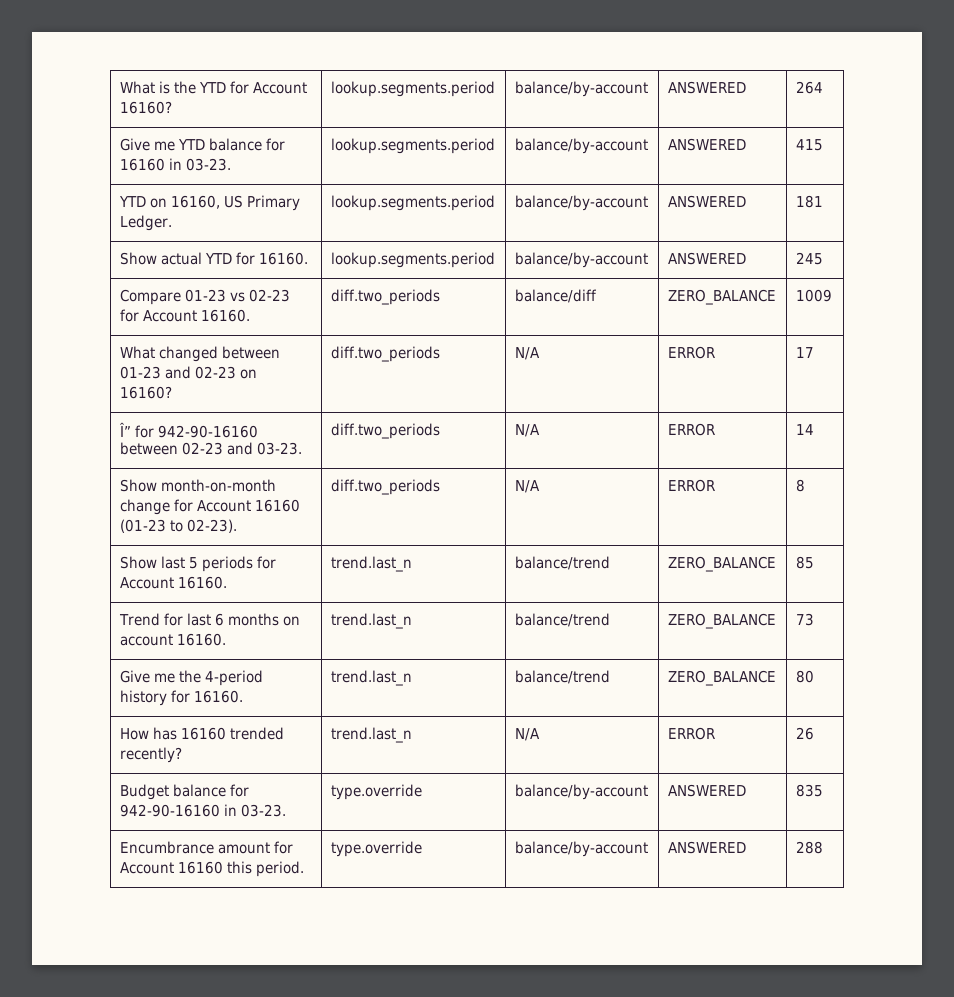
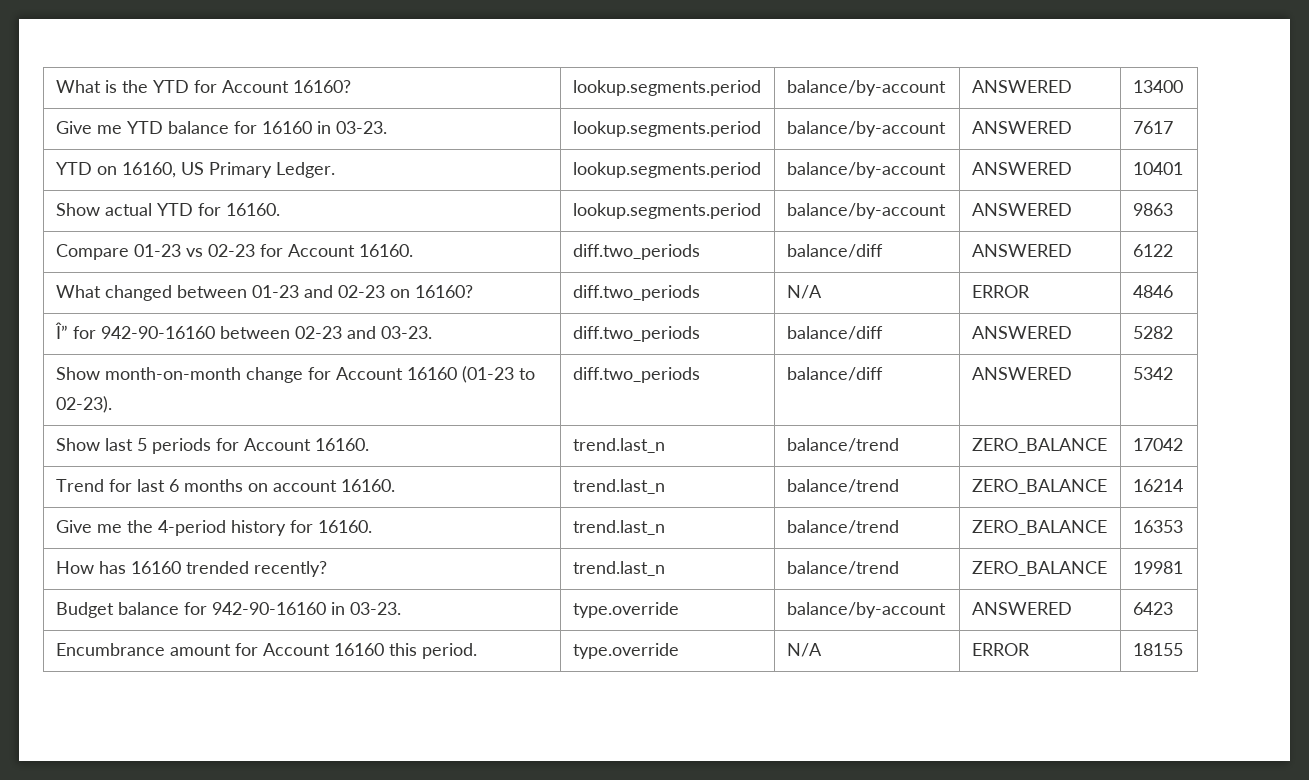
[795,81,823,94] 264 -> [1132,80,1183,93] 13400
[795,139,823,151] 415 -> [1132,121,1173,134] 7617
[795,195,823,208] 181 -> [1132,162,1183,175] 10401
[795,252,823,265] 245 -> [1132,203,1173,216] 9863
[667,289,776,305] [795,289,832,302] ZERO_BALANCE | 1009 -> [971,244,1072,257] [1132,244,1173,257] ANSWERED | 6122
[795,347,814,358] 17 -> [1132,285,1173,298] 4846
[514,424,540,437] [667,423,715,436] [795,424,814,435] N/A | ERROR | 14 -> [786,326,883,340] [971,326,1072,339] [1132,326,1173,339] balance/diff | ANSWERED | 5282
[514,480,540,493] [667,479,715,492] [795,479,805,492] N/A | ERROR | 8 -> [786,367,883,381] [971,367,1072,380] [1132,367,1173,380] balance/diff | ANSWERED | 5342
[795,556,814,569] 85 -> [1132,438,1183,451] 17042
[795,613,814,626] 73 -> [1132,479,1183,492] 16214
[795,670,814,683] 80 -> [1132,520,1183,533] 16353
[514,728,540,741] [667,727,715,740] [795,727,814,740] N/A | ERROR | 26 -> [786,561,899,575] [971,561,1107,576] [1132,561,1183,574] balance/trend | ZERO_BALANCE | 19981
[795,784,823,797] 835 -> [1132,602,1173,615] 6423
[514,841,648,857] [667,841,746,854] [795,841,823,854] balance/by-account | ANSWERED | 288 -> [786,643,822,657] [971,643,1030,656] [1132,643,1183,656] N/A | ERROR | 18155

